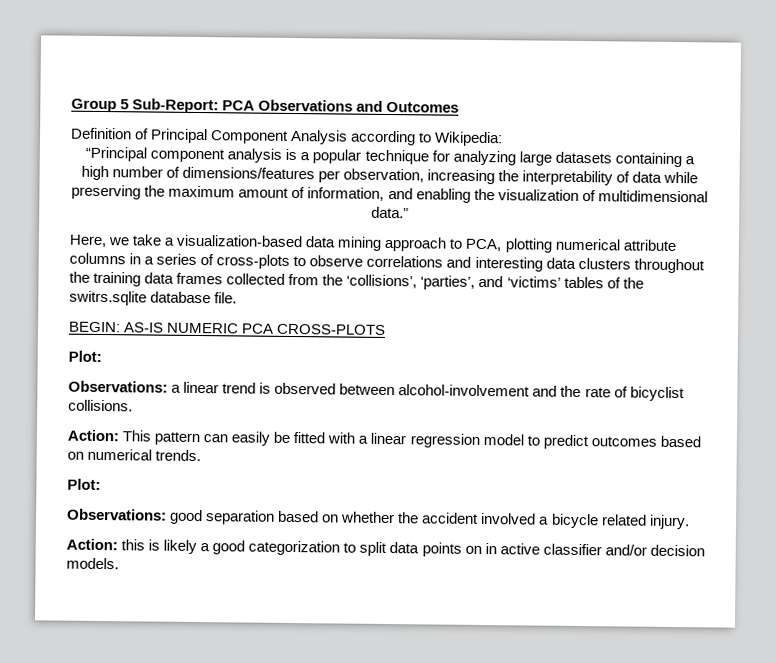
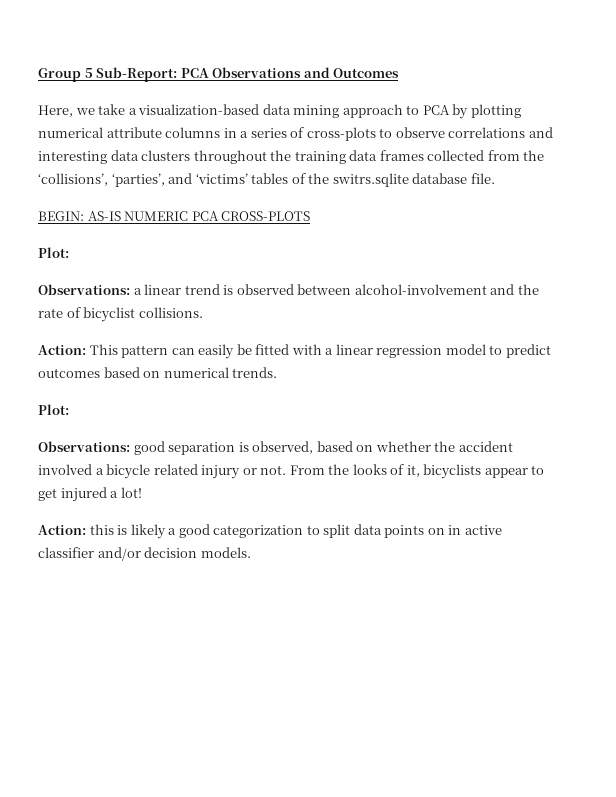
[71,127,504,147] [85,146,695,168] [80,165,699,186] [71,184,708,203] [370,206,409,219] // Definition of Principal Component Analysis according to Wikipedia: // “Principal component analysis is a popular technique for analyzing large datasets containing a high number of dimensions/features per observation, increasing the interpretability of data while preserving the maximum amount of information, and enabling the visualization of multidimensional data.” -> (400, 73) none
[465,238,502,252] PCA, -> [422,104,469,119] PCA by
(276, 517) none -> [238,441,314,454] is observed,
[648,514,690,530] injury. -> [201,464,545,479] [38,487,142,502] injury or not. From the looks of it, bicyclists appear to get injured a lot!

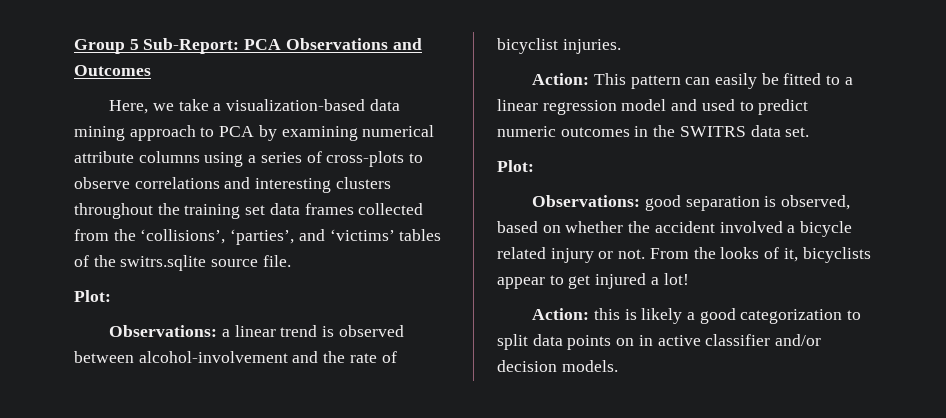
[470,104,521,118] plotting -> [281,126,358,141] examining
[223,128,237,138] in -> [204,152,244,167] using
[110,150,139,161] data -> (332, 185) none
(346, 157) none -> [245,205,266,215] set
[412,173,468,184] database -> [211,259,259,267] source
[38,211,311,221] // BEGIN: AS-IS NUMERIC PCA CROSS-PLOTS -> (291, 261) none
[138,307,203,318] collisions. -> [562,39,621,54] injuries.
[291,344,322,355] with -> [826,75,841,85] to
[489,344,551,358] [38,367,278,378] to predict outcomes based on numerical trends. -> [671,99,809,115] [497,125,810,137] and used to predict numeric outcomes in the SWITRS data set.

